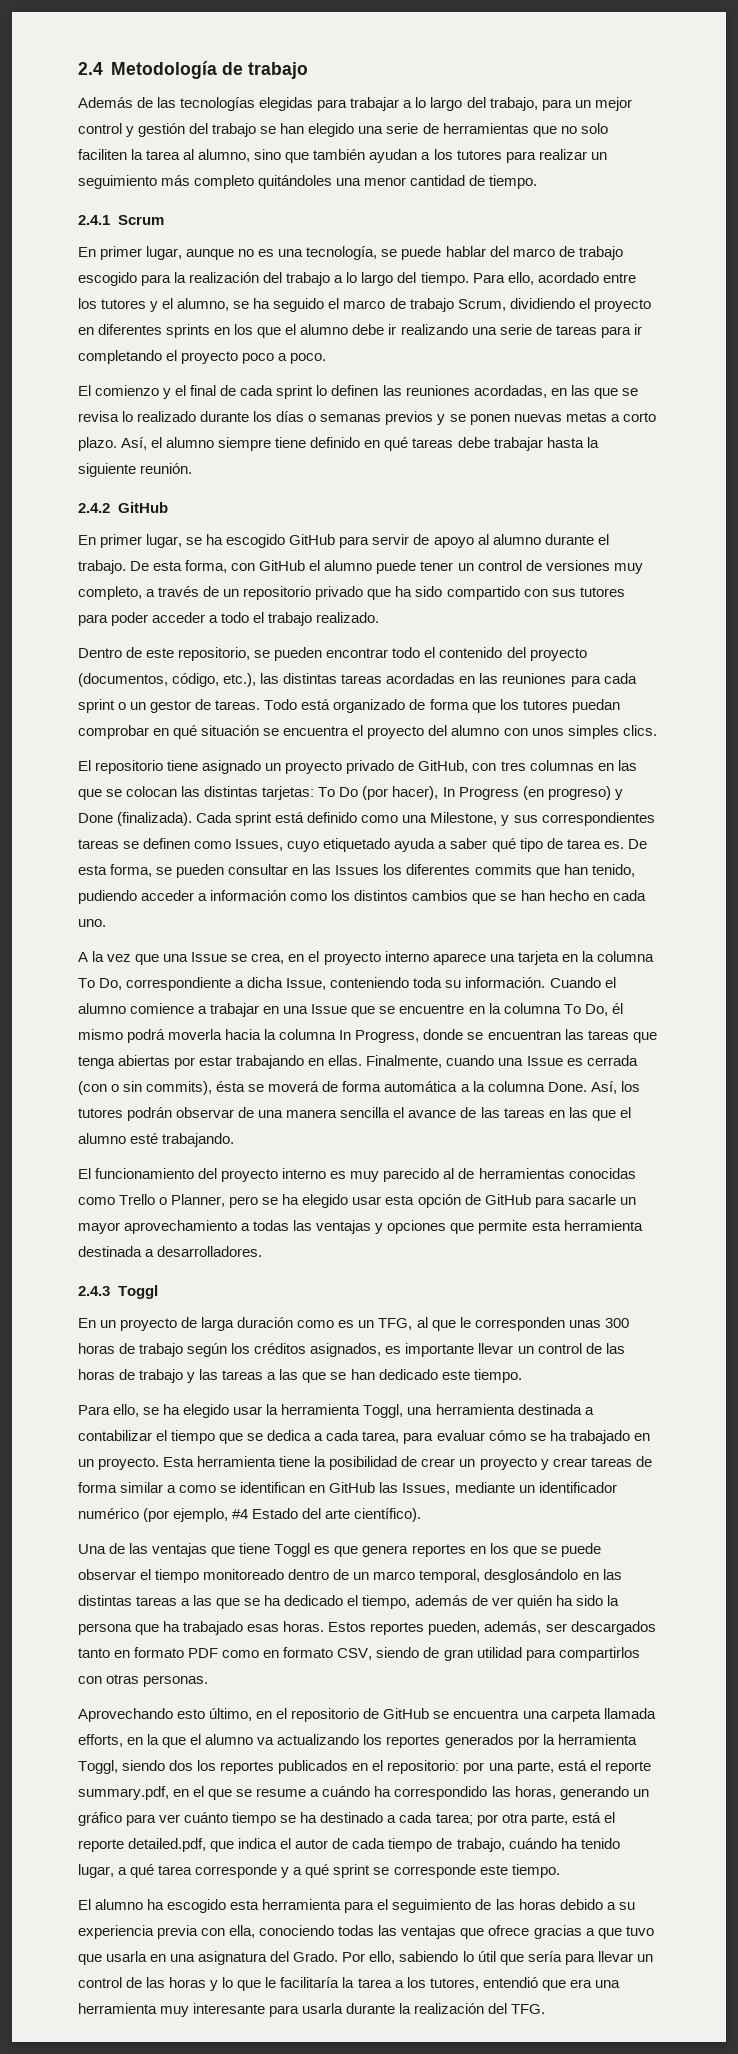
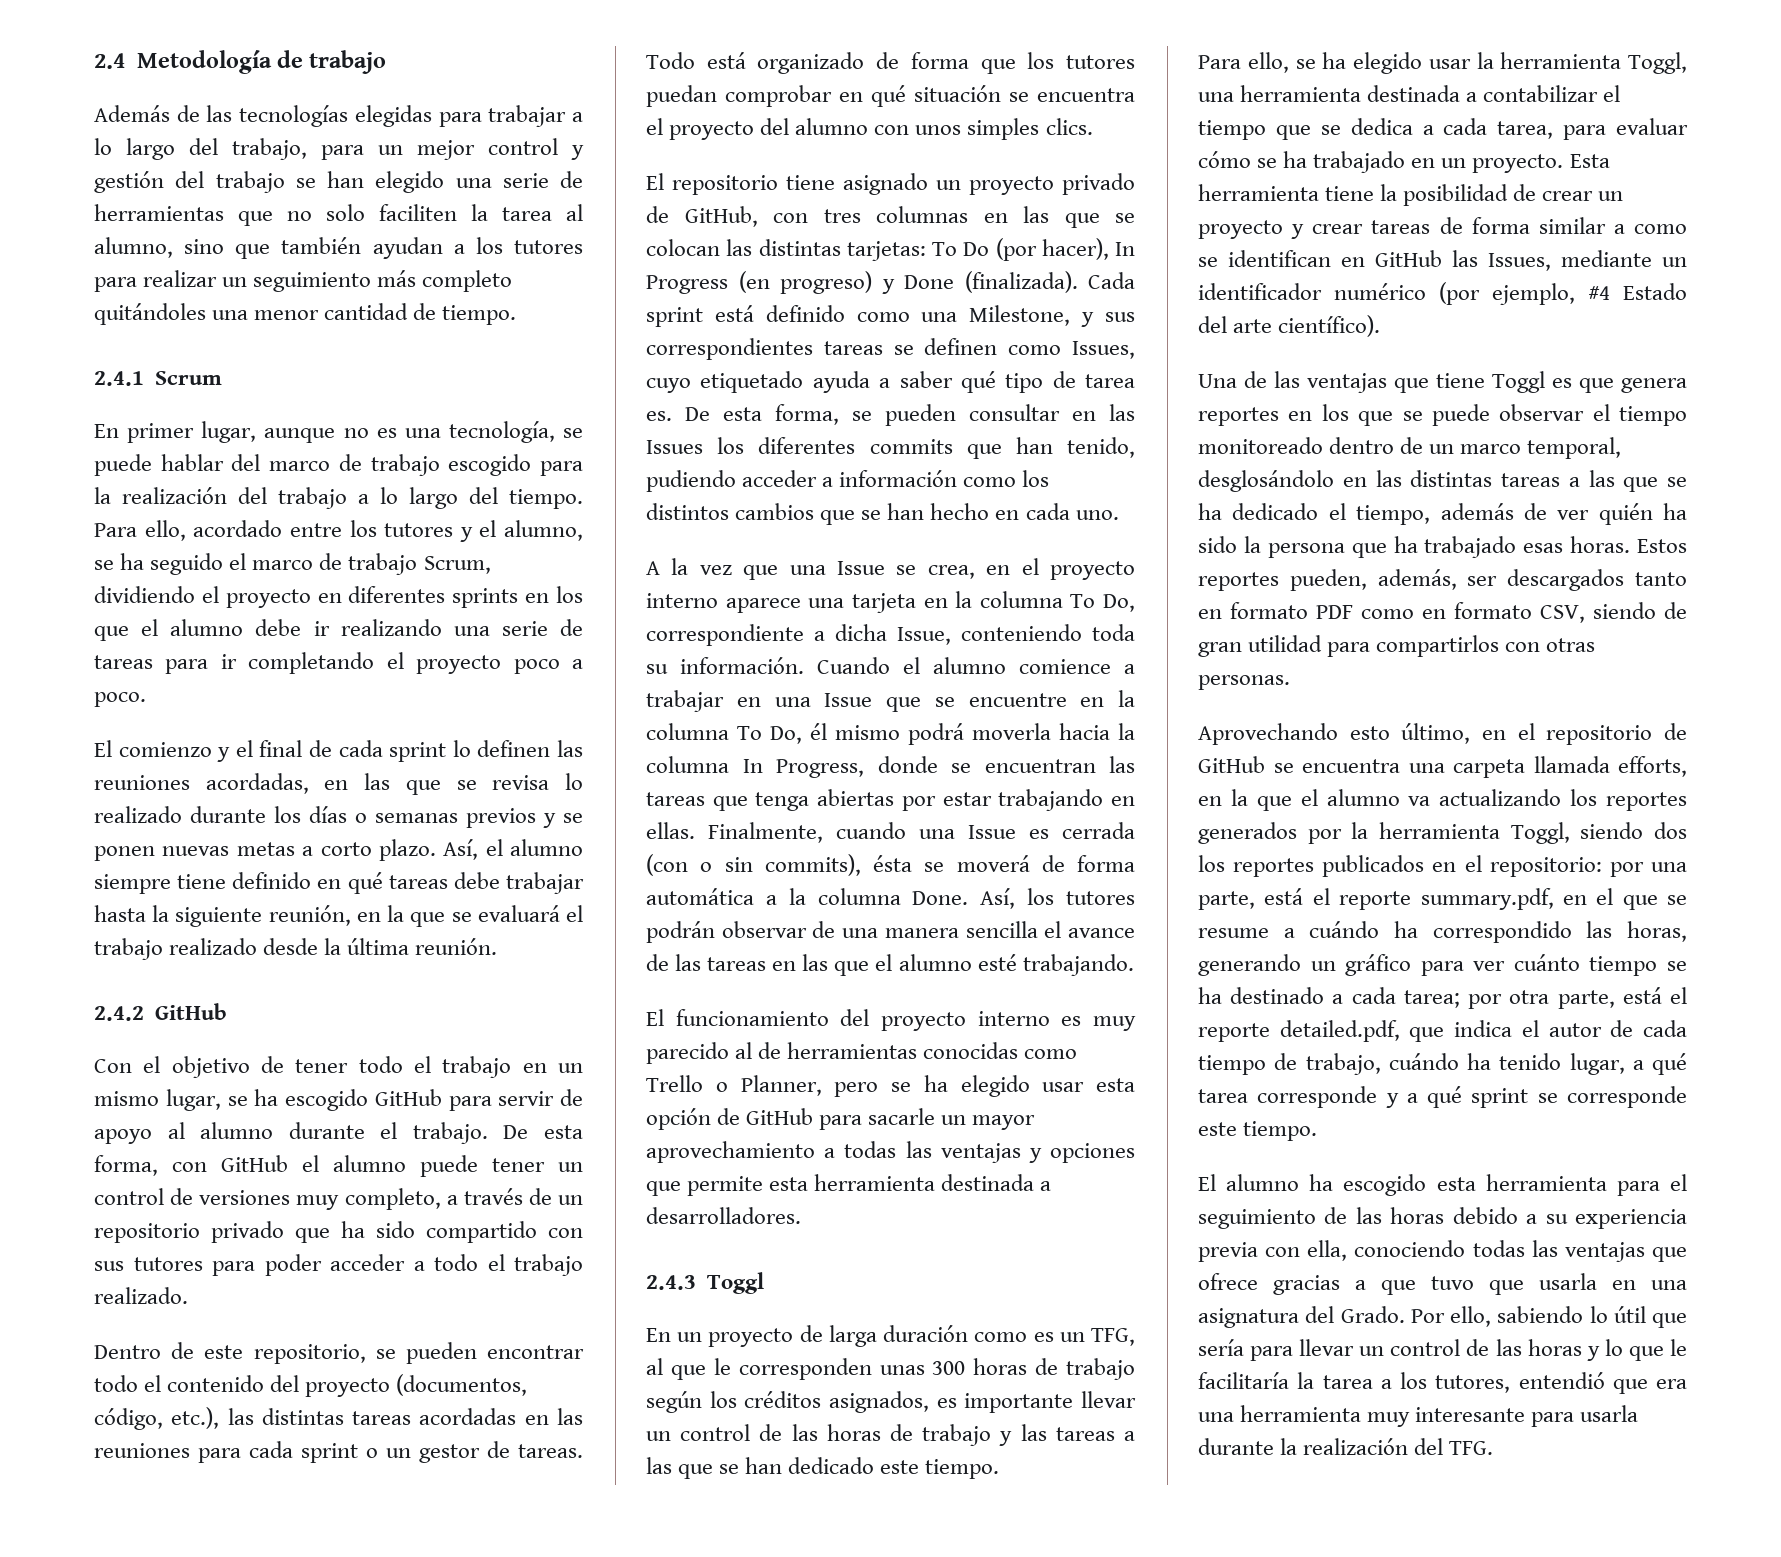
[140,463,193,474] [78,502,168,513] [78,534,143,548] reunión. // 2.4.2 GitHub // En primer -> [268,905,583,927] [94,938,498,960] [94,1003,228,1021] [94,1056,583,1078] [94,1091,159,1106] reunión, en la que se evaluará el trabajo realizado desde la última reunión. // 2.4.2 GitHub // Con el objetivo de tener todo el trabajo en un mismo

